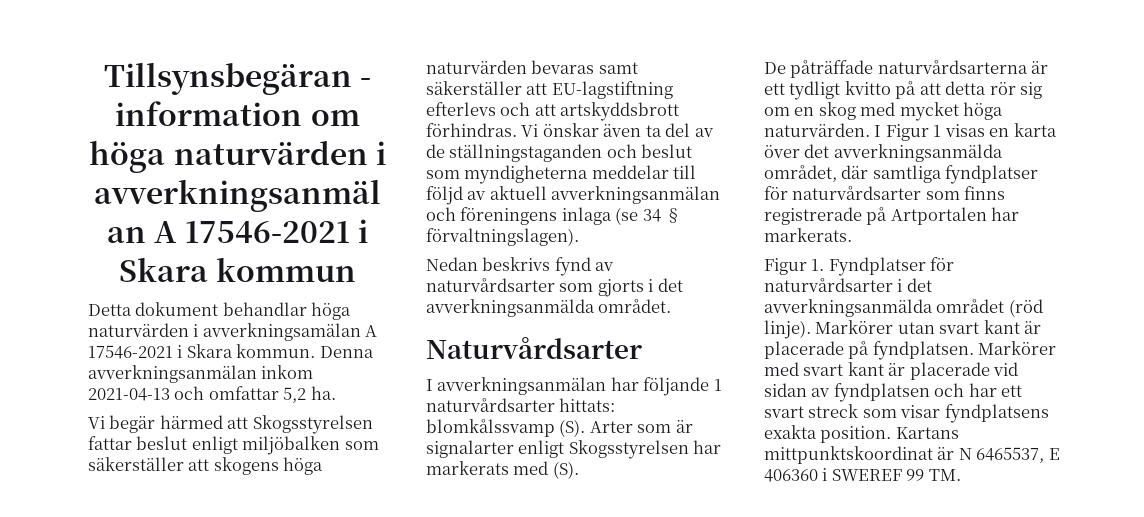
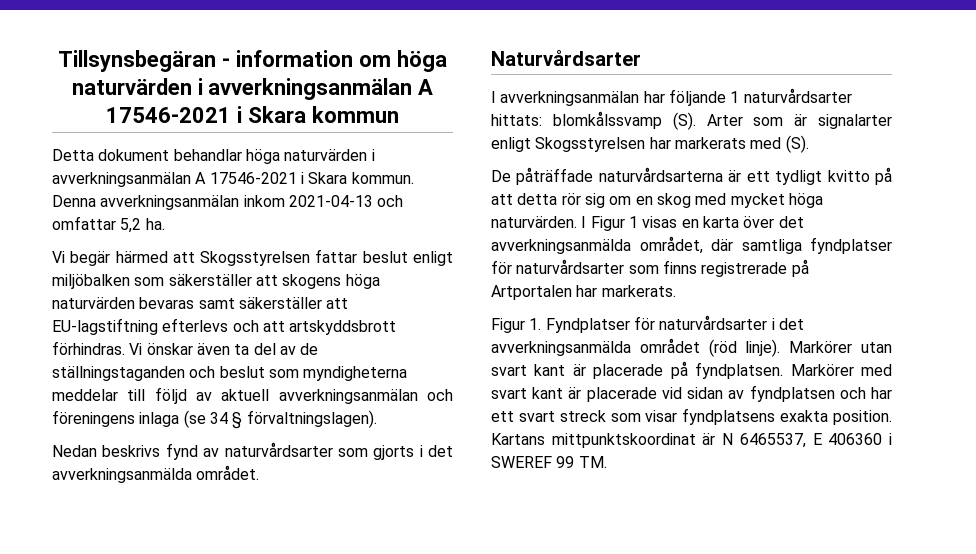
[202,323,361,341] avverkningsamälan -> [52,172,191,187] avverkningsanmälan

